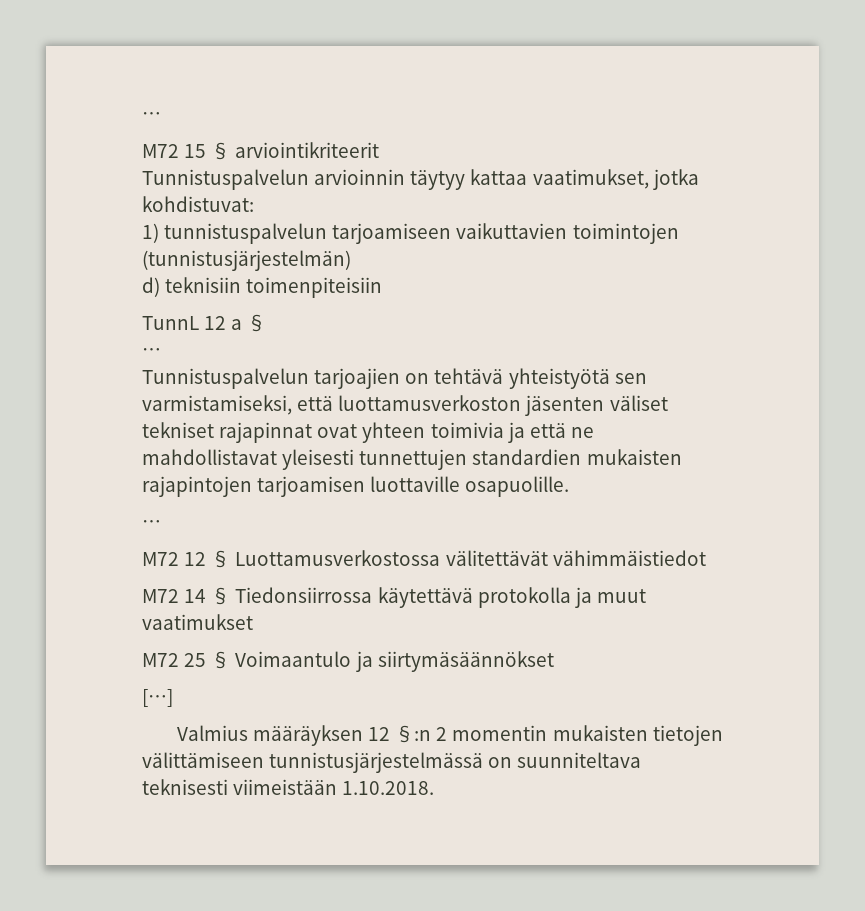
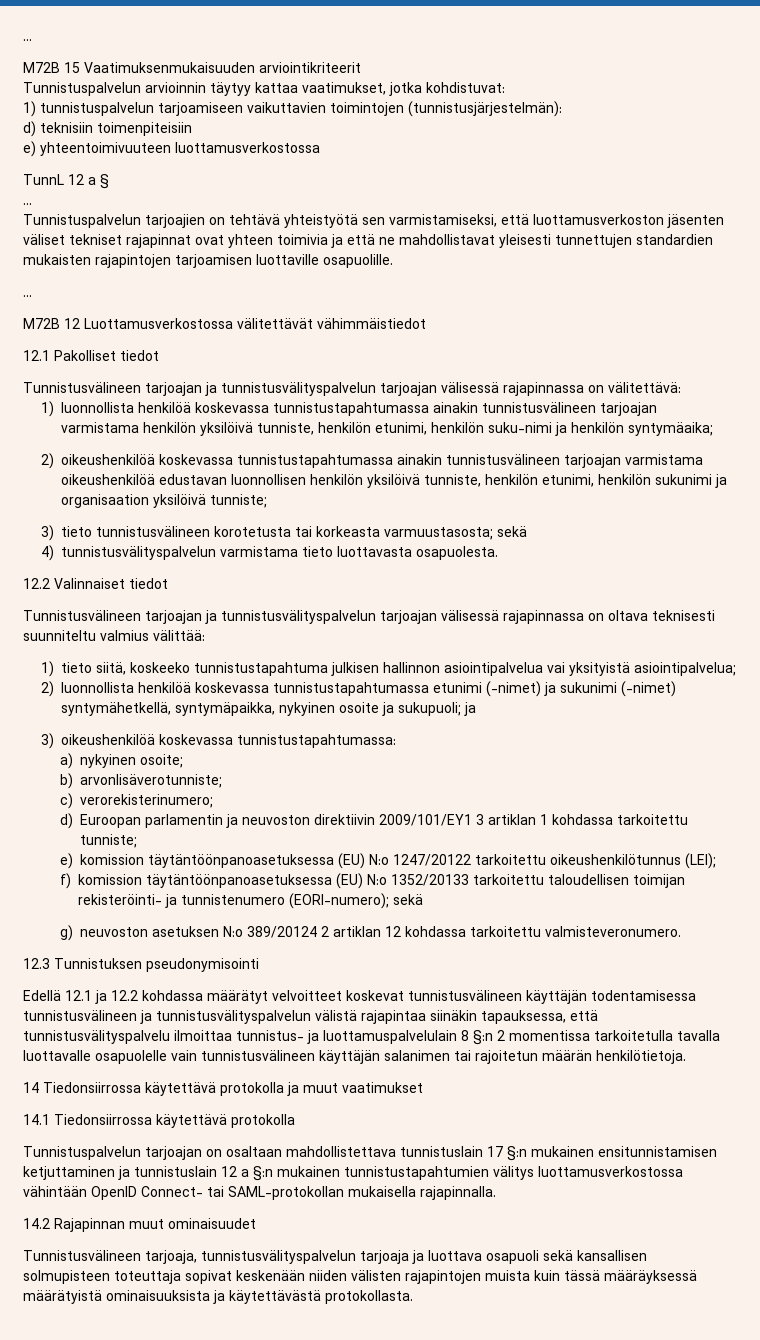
[142,112,161,121] [142,142,231,160] … // M72 15 § -> [23,39,32,41] [23,62,255,73] … // M72B 15 Vaatimuksenmukaisuuden
[142,250,351,271] (tunnistusjärjestelmän) -> [408,101,562,117] (tunnistusjärjestelmän):
(383, 287) none -> [23,141,320,157] // e) yhteentoimivuuteen luottamusverkostossa
[142,550,231,568] M72 12 § -> [23,318,80,329] M72B 12
[142,587,231,605] M72 14 § -> [23,350,159,361] [23,382,681,396] [41,401,658,417] [61,422,714,436] [41,453,704,469] [61,474,728,488] [61,494,268,508] [41,525,528,541] [41,545,499,561] [23,578,168,589] [23,610,715,624] [23,630,205,641] [41,661,737,677] [41,681,677,697] [61,702,477,716] [41,733,397,749] [59,753,183,769] [59,773,222,789] [59,793,213,809] [59,813,688,829] [79,834,137,848] [59,853,716,869] [59,873,686,889] [78,893,424,909] [59,925,681,941] [23,958,259,972] [23,990,696,1004] [23,1010,598,1024] [23,1030,720,1045] [23,1050,686,1064] [23,1082,39,1093] 12.1 Pakolliset tiedot // Tunnistusvälineen tarjoajan ja tunnistusvälityspalvelun tarjoajan välisessä rajapinnassa on välitettävä: // 1) luonnollista henkilöä koskevassa tunnistustapahtumassa ainakin tunnistusvälineen tarjoajan varmistama henkilön yksilöivä tunniste, henkilön etunimi, henkilön suku-nimi ja henkilön syntymäaika; // 2) oikeushenkilöä koskevassa tunnistustapahtumassa ainakin tunnistusvälineen tarjoajan varmistama oikeushenkilöä edustavan luonnollisen henkilön yksilöivä tunniste, henkilön etunimi, henkilön sukunimi ja organisaation yksilöivä tunniste; // 3) tieto tunnistusvälineen korotetusta tai korkeasta varmuustasosta; sekä // 4) tunnistusvälityspalvelun varmistama tieto luottavasta osapuolesta. // 12.2 Valinnaiset tiedot // Tunnistusvälineen tarjoajan ja tunnistusvälityspalvelun tarjoajan välisessä rajapinnassa on oltava teknisesti suunniteltu valmius välittää: // 1) tieto siitä, koskeeko tunnistustapahtuma julkisen hallinnon asiointipalvelua vai yksityistä asiointipalvelua; // 2) luonnollista henkilöä koskevassa tunnistustapahtumassa etunimi (-nimet) ja sukunimi (-nimet) syntymähetkellä, syntymäpaikka, nykyinen osoite ja sukupuoli; ja // 3) oikeushenkilöä koskevassa tunnistustapahtumassa: // a) nykyinen osoite; // b) arvonlisäverotunniste; // c) verorekisterinumero; // d) Euroopan parlamentin ja neuvoston direktiivin 2009/101/EY1 3 artiklan 1 kohdassa tarkoitettu tunniste; // e) komission täytäntöönpanoasetuksessa (EU) N:o 1247/20122 tarkoitettu oikeushenkilötunnus (LEI); // f) komission täytäntöönpanoasetuksessa (EU) N:o 1352/20133 tarkoitettu taloudellisen toimijan rekisteröinti- ja tunnistenumero (EORI-numero); sekä // g) neuvoston asetuksen N:o 389/20124 2 artiklan 12 kohdassa tarkoitettu valmisteveronumero. // 12.3 Tunnistuksen pseudonymisointi // Edellä 12.1 ja 12.2 kohdassa määrätyt velvoitteet koskevat tunnistusvälineen käyttäjän todentamisessa tunnistusvälineen ja tunnistusvälityspalvelun välistä rajapintaa siinäkin tapauksessa, että tunnistusvälityspalvelu ilmoittaa tunnistus- ja luottamuspalvelulain 8 §:n 2 momentissa tarkoitetulla tavalla luottavalle osapuolelle vain tunnistusvälineen käyttäjän salanimen tai rajoitetun määrän henkilötietoja. // 14
[142,651,554,672] [142,689,173,707] [176,725,723,746] [142,752,642,773] [142,779,435,795] M72 25 § Voimaantulo ja siirtymäsäännökset // […] // Valmius määräyksen 12 §:n 2 momentin mukaisten tietojen välittämiseen tunnistusjärjestelmässä on suunniteltava teknisesti viimeistään 1.10.2018. -> [23,1114,295,1128] [23,1146,717,1161] [23,1166,683,1181] [23,1186,496,1200] [23,1218,256,1232] [23,1250,647,1264] [23,1270,697,1284] [23,1290,413,1304] 14.1 Tiedonsiirrossa käytettävä protokolla // Tunnistuspalvelun tarjoajan on osaltaan mahdollistettava tunnistuslain 17 §:n mukainen ensitunnistamisen ketjuttaminen ja tunnistuslain 12 a §:n mukainen tunnistustapahtumien välitys luottamusverkostossa vähintään OpenID Connect- tai SAML-protokollan mukaisella rajapinnalla. // 14.2 Rajapinnan muut ominaisuudet // Tunnistusvälineen tarjoaja, tunnistusvälityspalvelun tarjoaja ja luottava osapuoli sekä kansallisen solmupisteen toteuttaja sopivat keskenään niiden välisten rajapintojen muista kuin tässä määräyksessä määrätyistä ominaisuuksista ja käytettävästä protokollasta.

